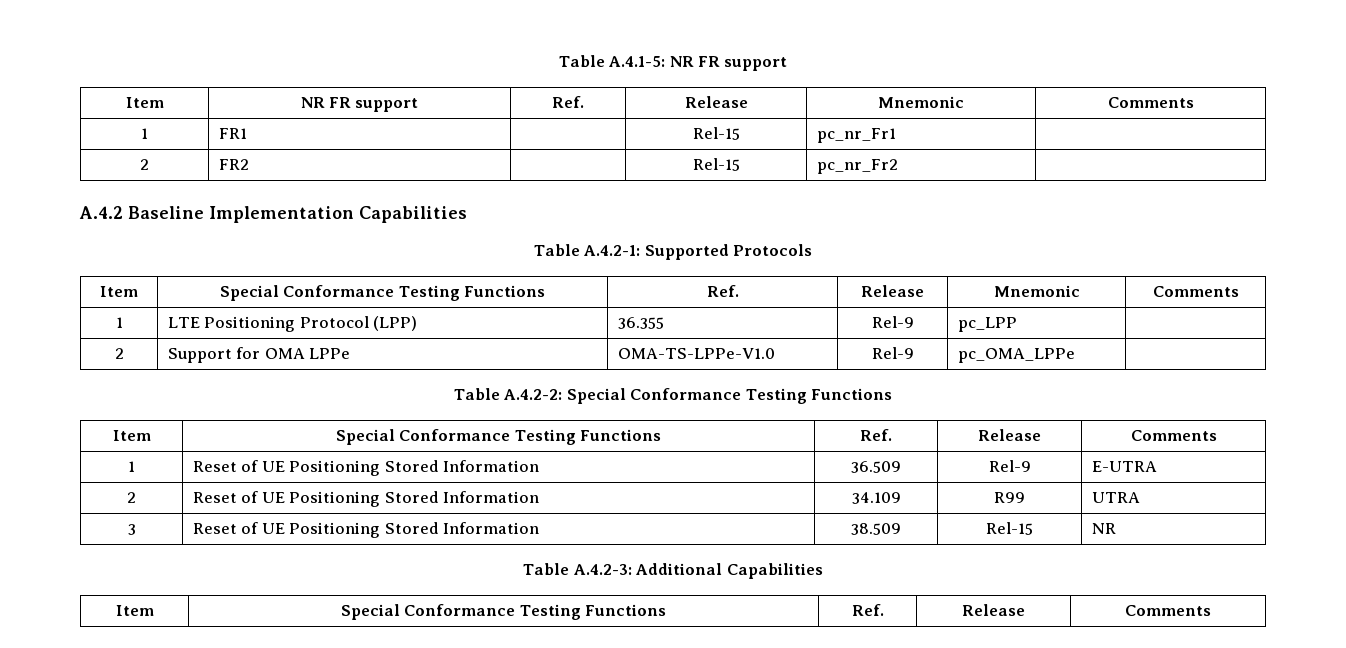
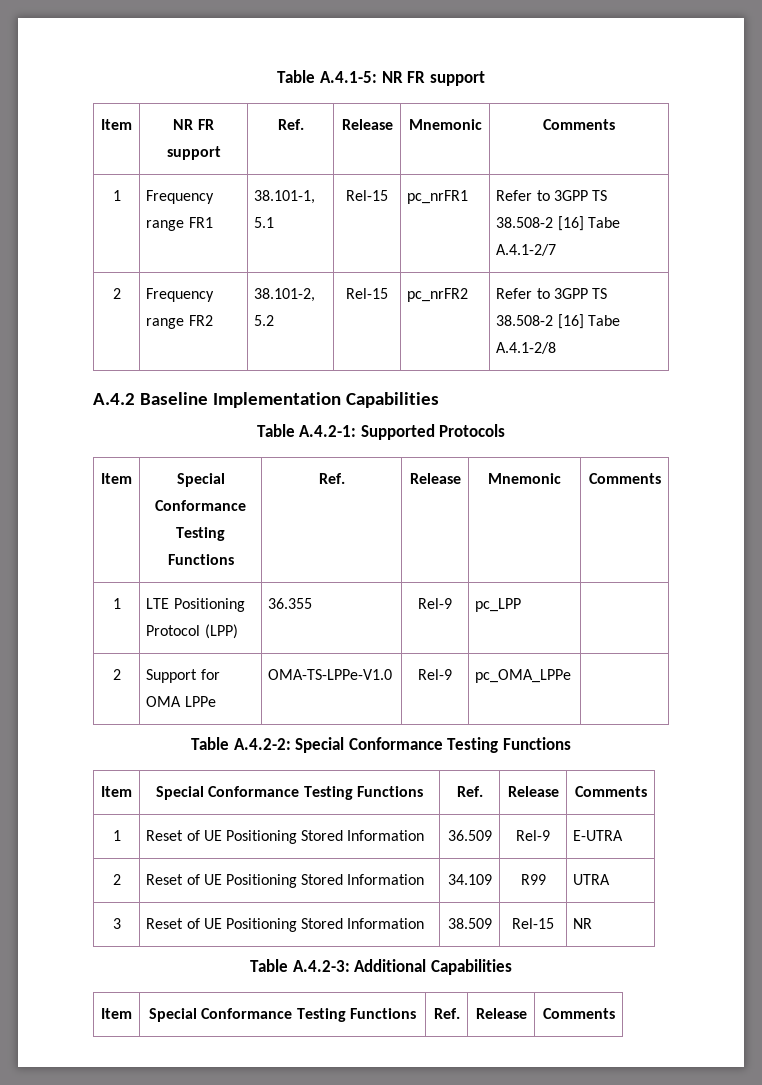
(148, 133) none -> [146,190,215,204] [146,220,185,231] Frequency range
[692,127,740,140] [817,128,897,143] [140,159,149,170] | Rel-15 | pc_nr_Fr1 | // 2 | -> [254,190,316,204] [254,217,275,228] [346,190,388,201] [407,190,469,204] [496,190,607,201] [496,216,620,231] [496,244,557,256] [112,288,121,299] [146,288,215,302] [146,318,185,329] 38.101-1, 5.1 | Rel-15 | pc_nrFR1 | Refer to 3GPP TS 38.508-2 [16] Tabe A.4.1-2/7 // 2 | Frequency range
[692,158,740,171] [817,159,899,174] | Rel-15 | pc_nr_Fr2 | -> [254,288,316,302] [254,315,275,326] [346,288,388,299] [407,288,469,302] [496,288,607,299] [496,314,620,329] [496,342,557,354] 38.101-2, 5.2 | Rel-15 | pc_nrFR2 | Refer to 3GPP TS 38.508-2 [16] Tabe A.4.1-2/8

